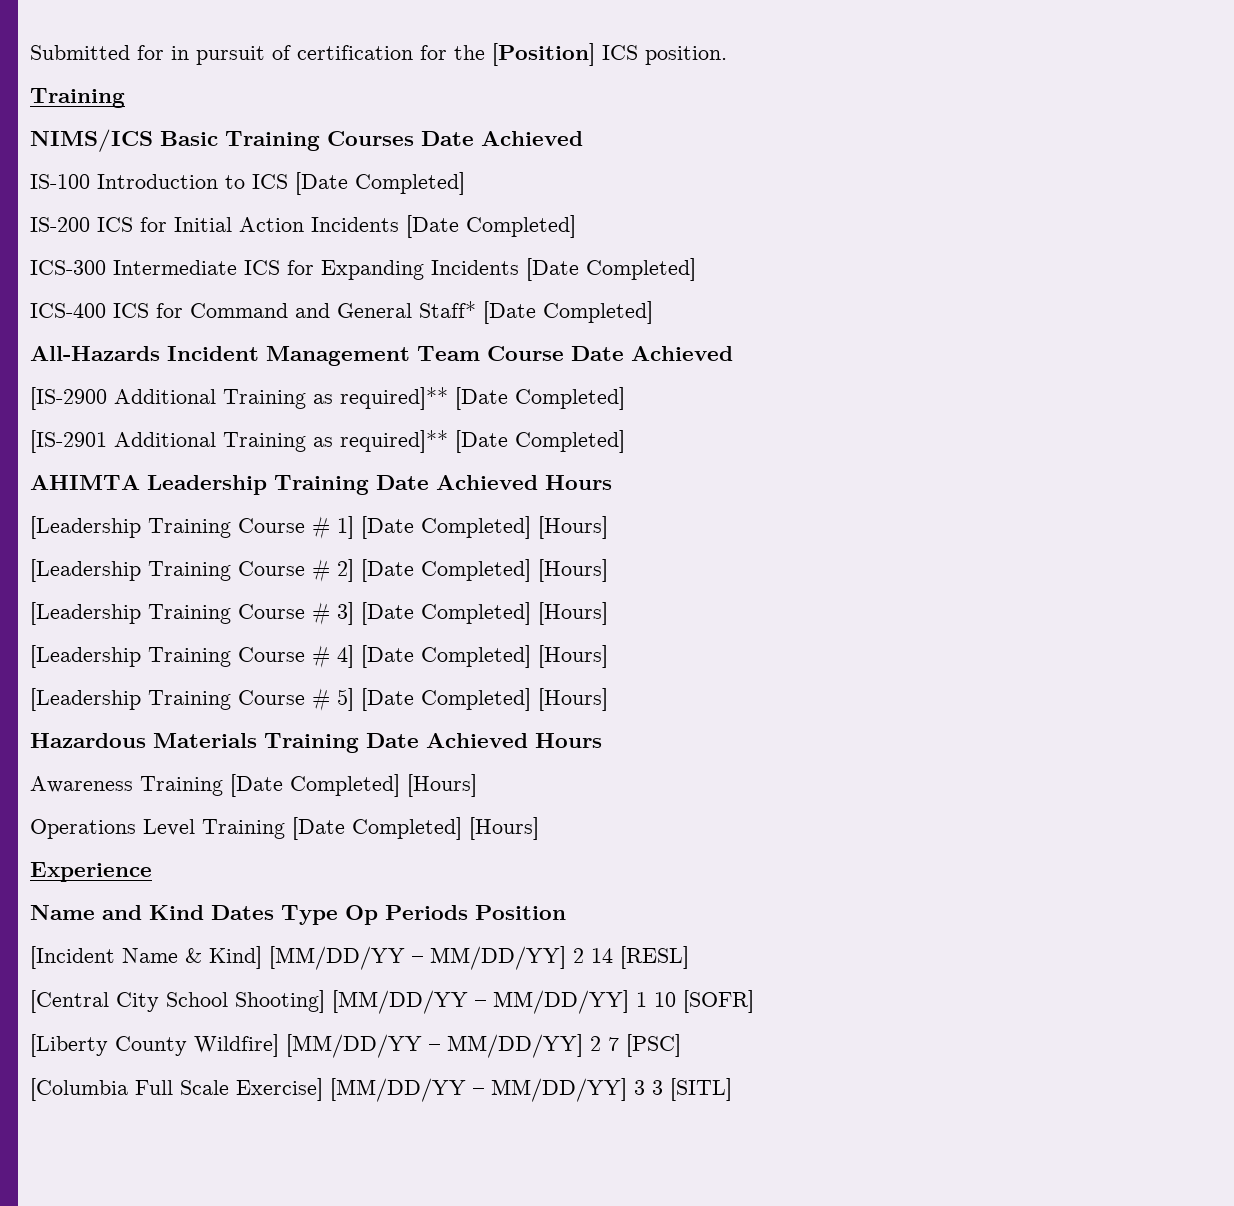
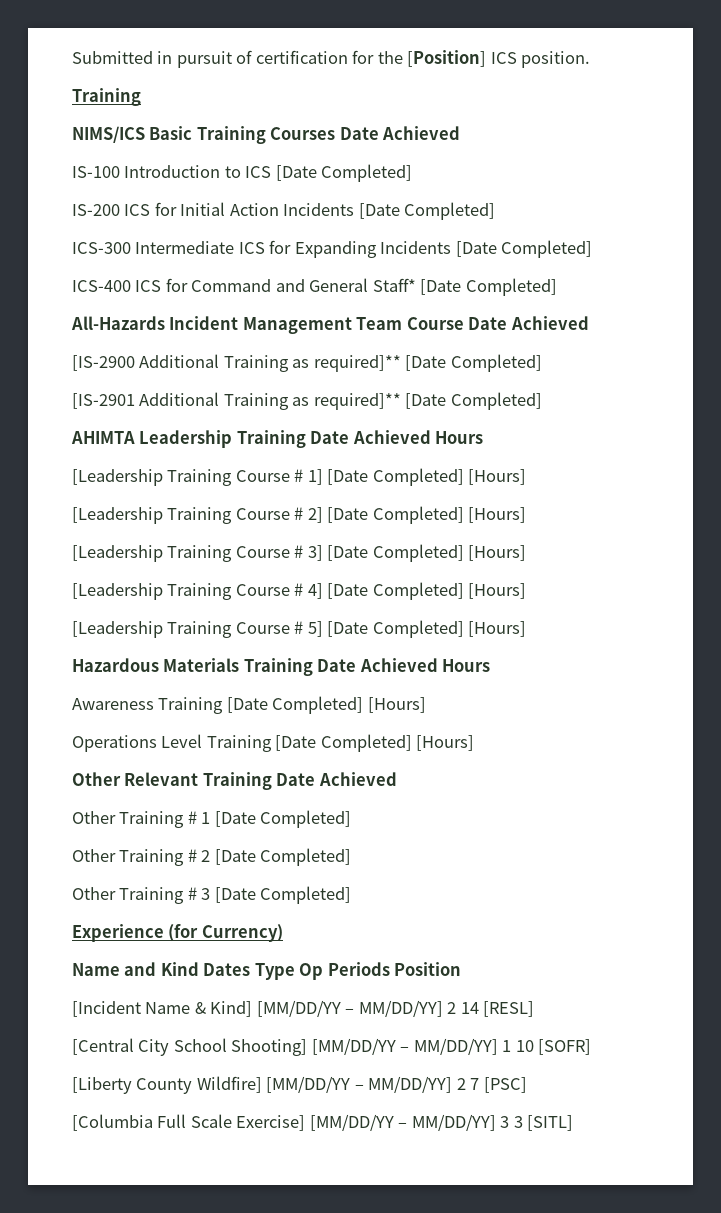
[137,45,164,60] for -> (153, 57) none
(539, 828) none -> [72,772,397,790] [72,810,352,828] [72,848,352,866] [72,886,352,904] // Other Relevant Training Date Achieved // Other Training # 1 [Date Completed] // Other Training # 2 [Date Completed] // Other Training # 3 [Date Completed]
(152, 872) none -> [168,924,283,942] (for Currency)

